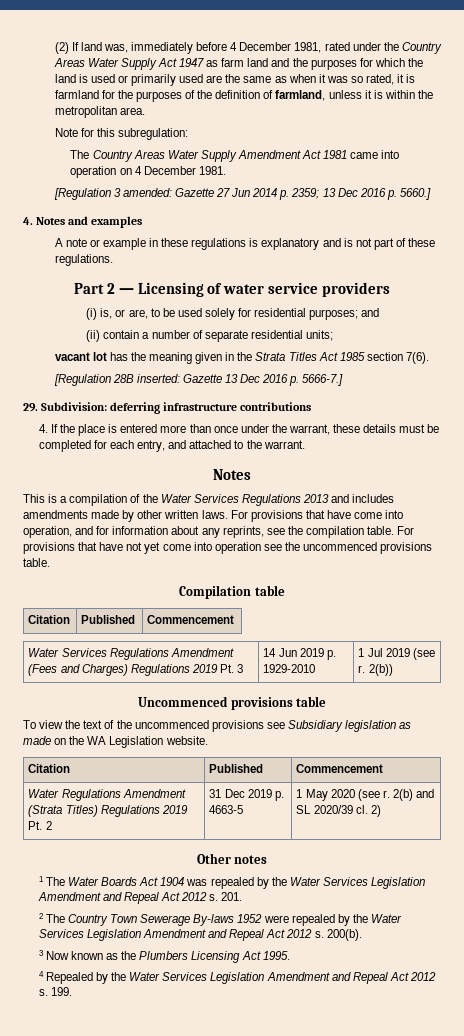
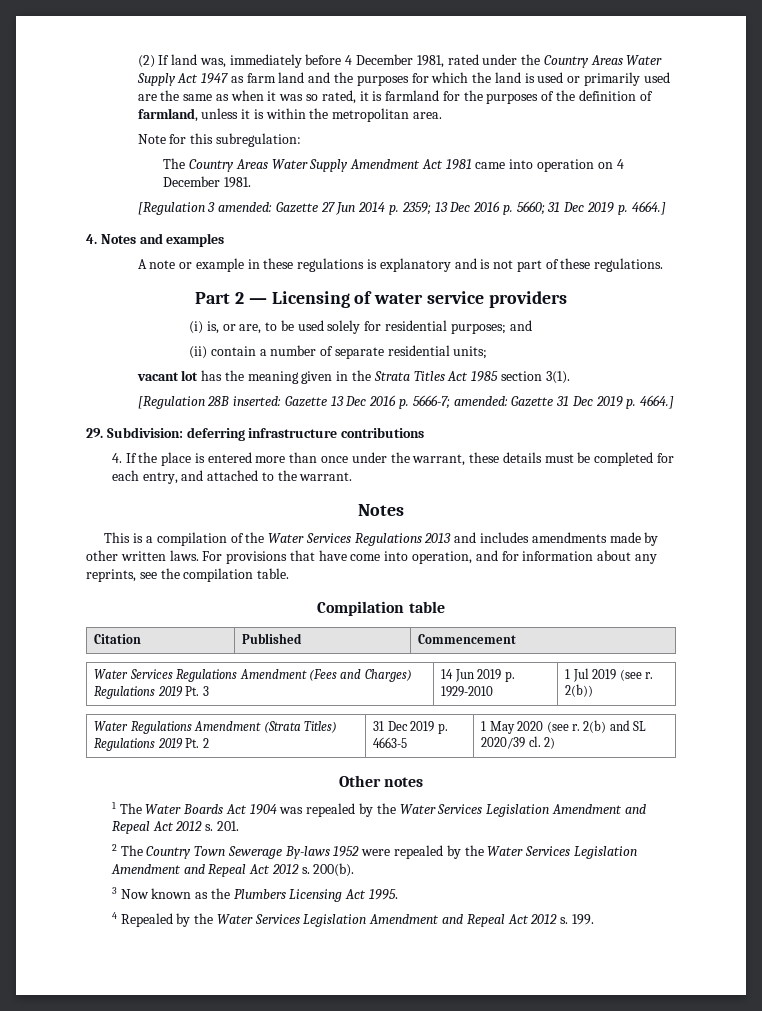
[399,188,431,200] 5660.] -> [516,201,666,215] 5660; 31 Dec 2019 p. 4664.]
[405,352,429,364] 7(6). -> [545,371,570,384] 3(1).
[302,374,344,386] 5666-7.] -> [412,395,675,409] 5666-7; amended: Gazette 31 Dec 2019 p. 4664.]
[397,526,415,535] [23,542,433,554] [23,558,50,567] For provisions that have not yet come into operation see the uncommenced provisions table. -> (290, 573) none
[137,696,327,710] [23,720,412,732] [23,736,208,748] [28,764,71,773] [209,764,264,773] [296,764,384,773] // Uncommenced provisions table // To view the text of the uncommenced provisions see Subsidiary legislation as made on the WA Legislation website. // Citation | Published | Commencement -> (594, 690) none

